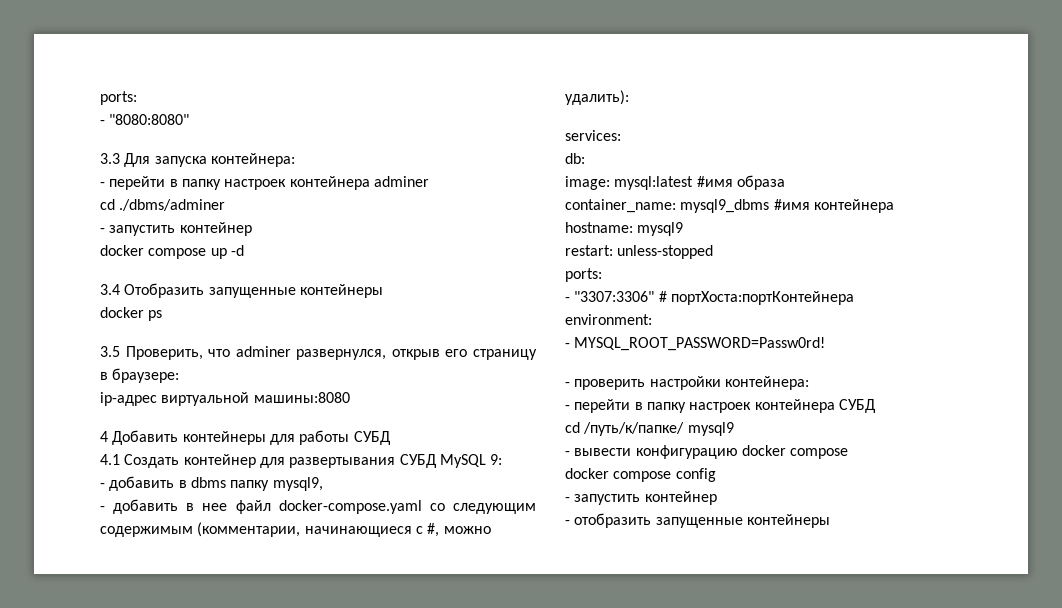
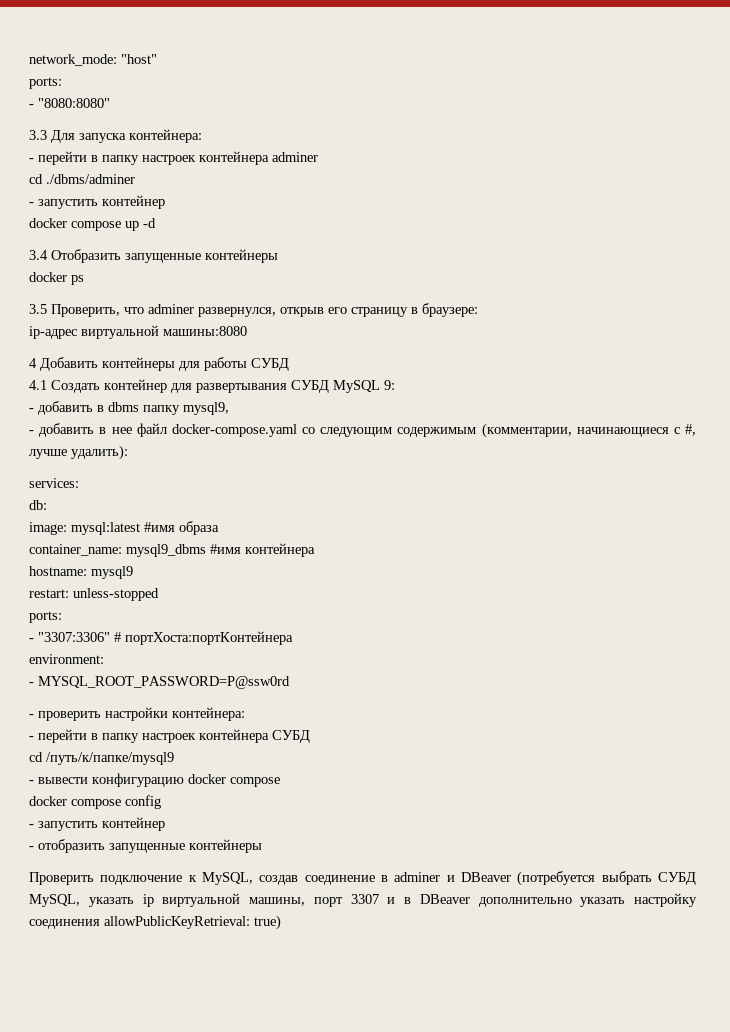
(100, 98) none -> [29,54,157,66] network_mode: "host" //
[443,526,491,534] можно -> [29,449,67,459] лучше
[574,337,826,351] MYSQL_ROOT_PASSWORD=Passw0rd! -> [38,676,290,689] MYSQL_ROOT_PASSWORD=P@ssw0rd
[583,422,734,436] /путь/к/папке/ mysql9 -> [46,752,174,765] /путь/к/папке/mysql9
(830, 521) none -> [29,871,696,886] [29,893,697,907] [29,915,281,930] // Проверить подключение к MySQL, создав соединение в adminer и DBeaver (потребуется выбрать СУБД MySQL, указать ip виртуальной машины, порт 3307 и в DBeaver дополнительно указать настройку соединения allowPublicKeyRetrieval: true)

